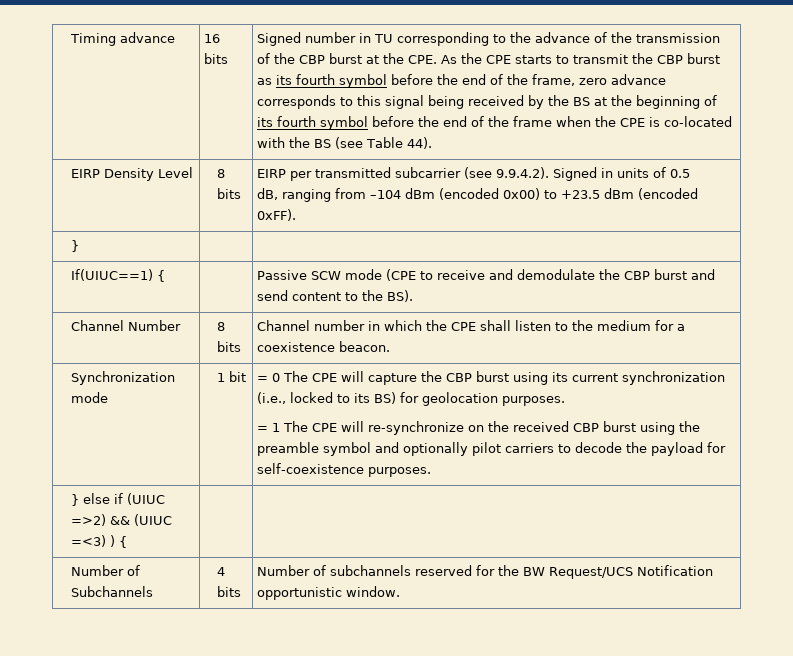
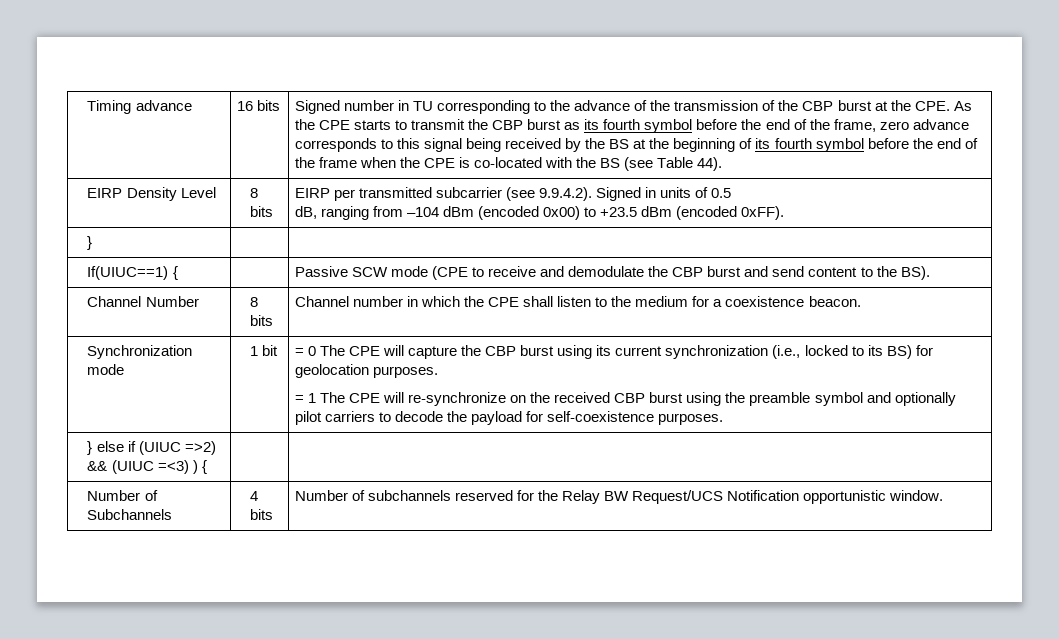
(520, 570) none -> [562,490,601,504] Relay

